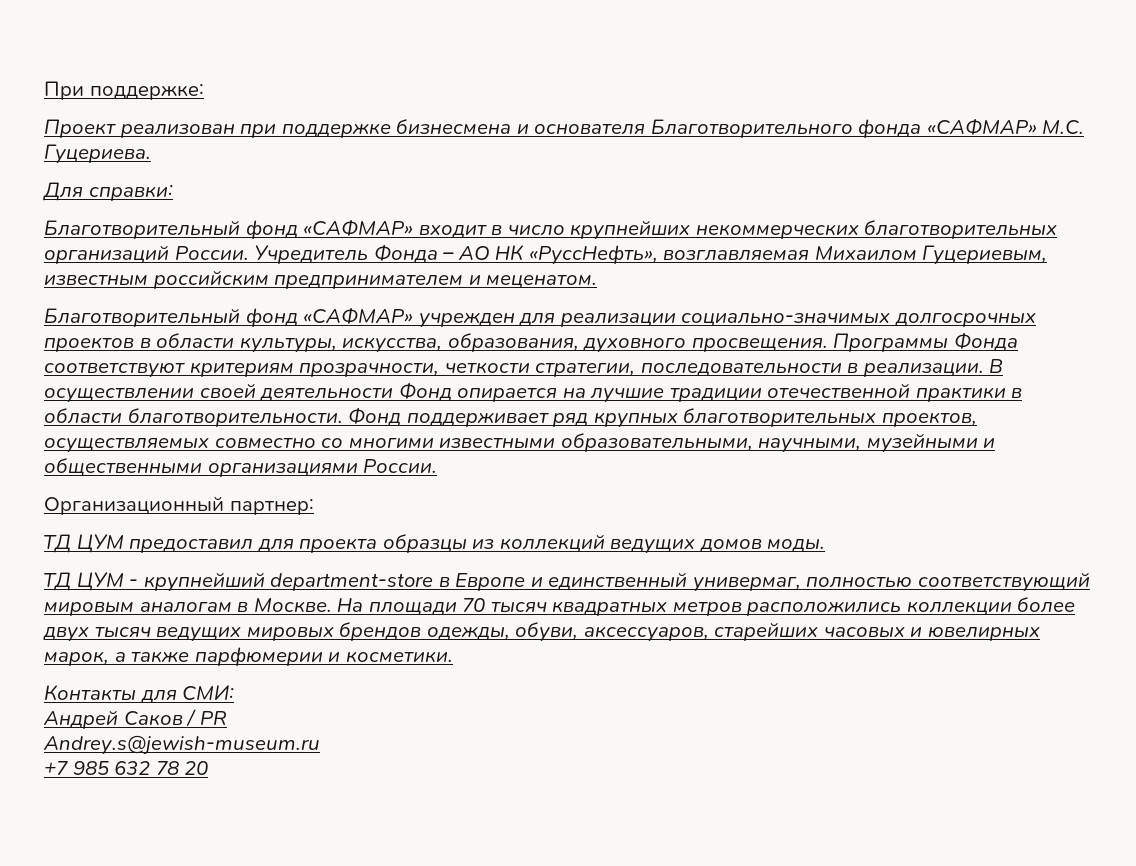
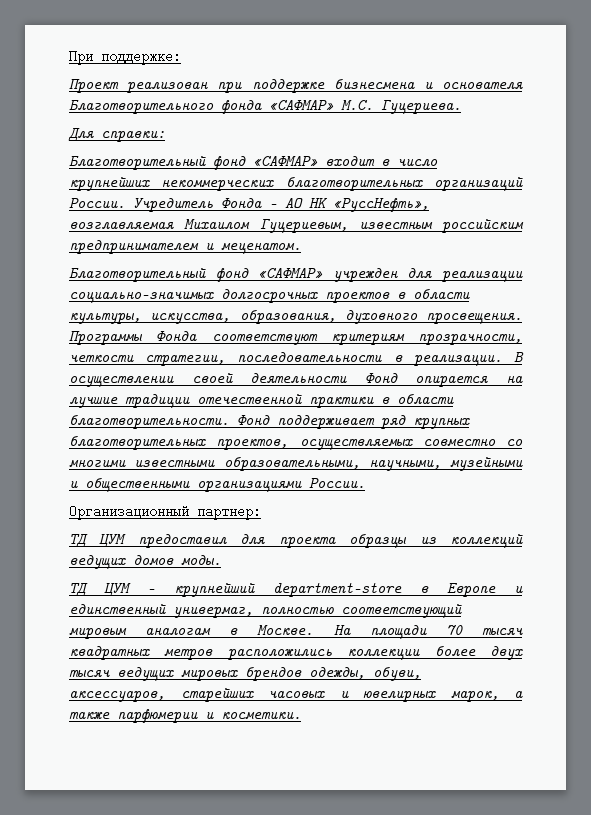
[44,684,235,703] [43,709,227,729] [43,735,320,755] [44,761,209,775] // Контакты для СМИ: // Андрей Саков / PR // Andrey.s@jewish-museum.ru // +7 985 632 78 20 -> (301, 715) none

